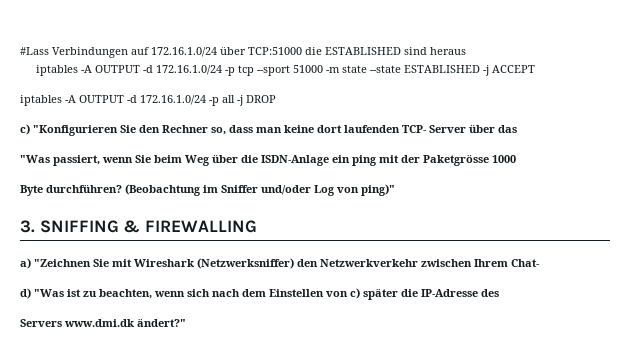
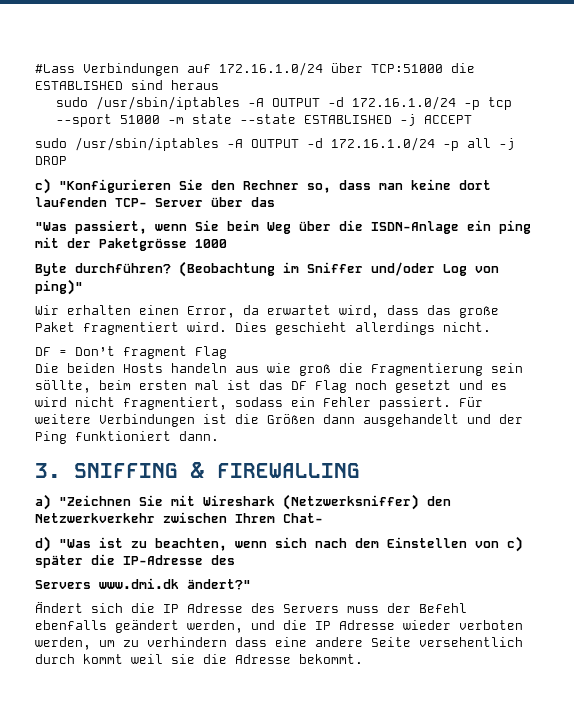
[36,65,79,76] iptables -> [56,96,241,110] sudo /usr/sbin/iptables
[20,95,62,106] iptables -> [35,137,219,151] sudo /usr/sbin/iptables
(395, 190) none -> [35,305,499,318] [35,322,491,335] [35,346,227,359] [35,363,523,376] [35,380,507,393] [35,397,483,410] [35,414,523,427] [35,431,219,444] // Wir erhalten einen Error, da erwartet wird, dass das große Paket fragmentiert wird. Dies geschieht allerdings nicht. // DF = Don’t fragment Flag // Die beiden Hosts handeln aus wie groß die Fragmentierung sein söllte, beim ersten mal ist das DF Flag noch gesetzt und es wird nicht fragmentiert, sodass ein Fehler passiert. Für weitere Verbindungen ist die Größen dann ausgehandelt und der Ping funktioniert dann.
(186, 323) none -> [35,602,467,613] [35,620,523,633] [35,637,523,650] [35,654,363,664] // Ändert sich die IP Adresse des Servers muss der Befehl ebenfalls geändert werden, und die IP Adresse wieder verboten werden, um zu verhindern dass eine andere Seite versehentlich durch kommt weil sie die Adresse bekommt.

